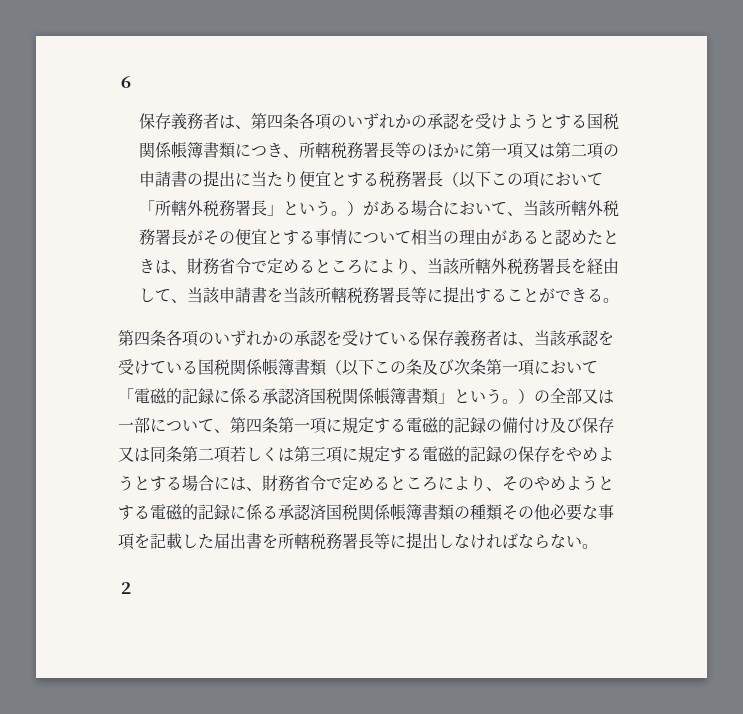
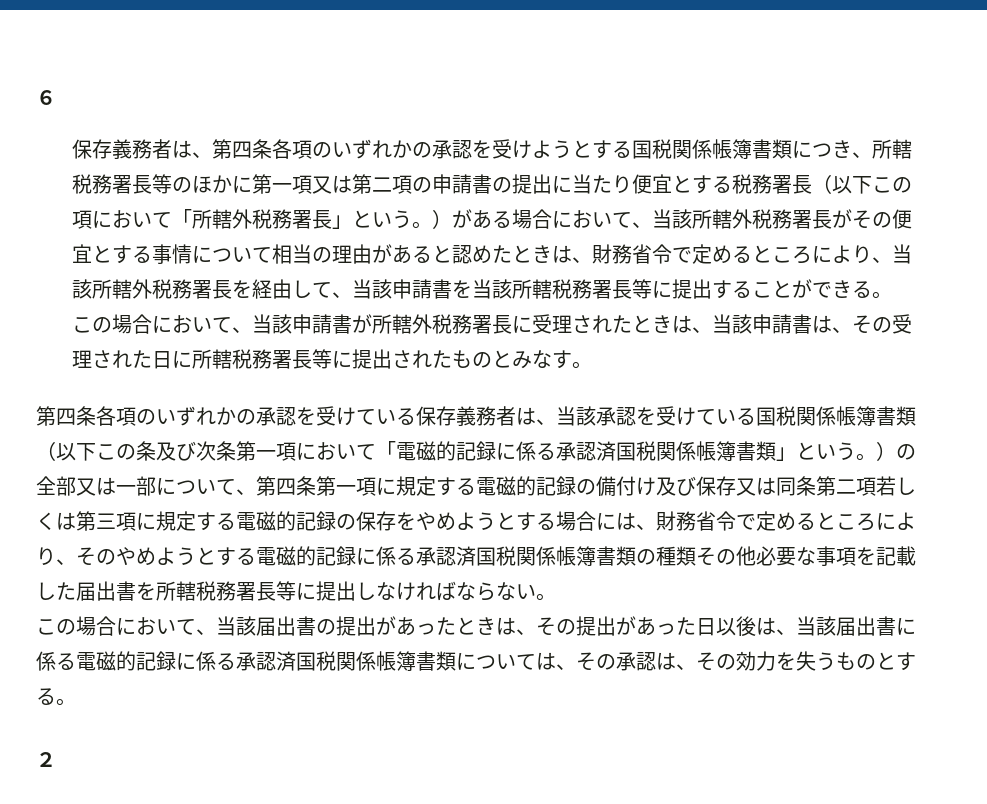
(620, 300) none -> [72,314,913,334] [72,349,593,369] // この場合において、当該申請書が所轄外税務署長に受理されたときは、当該申請書は、その受理された日に所轄税務署長等に提出されたものとみなす。
(598, 546) none -> [36,616,916,636] [36,651,916,671] [36,688,76,706] // この場合において、当該届出書の提出があったときは、その提出があった日以後は、当該届出書に係る電磁的記録に係る承認済国税関係帳簿書類については、その承認は、その効力を失うものとする。

